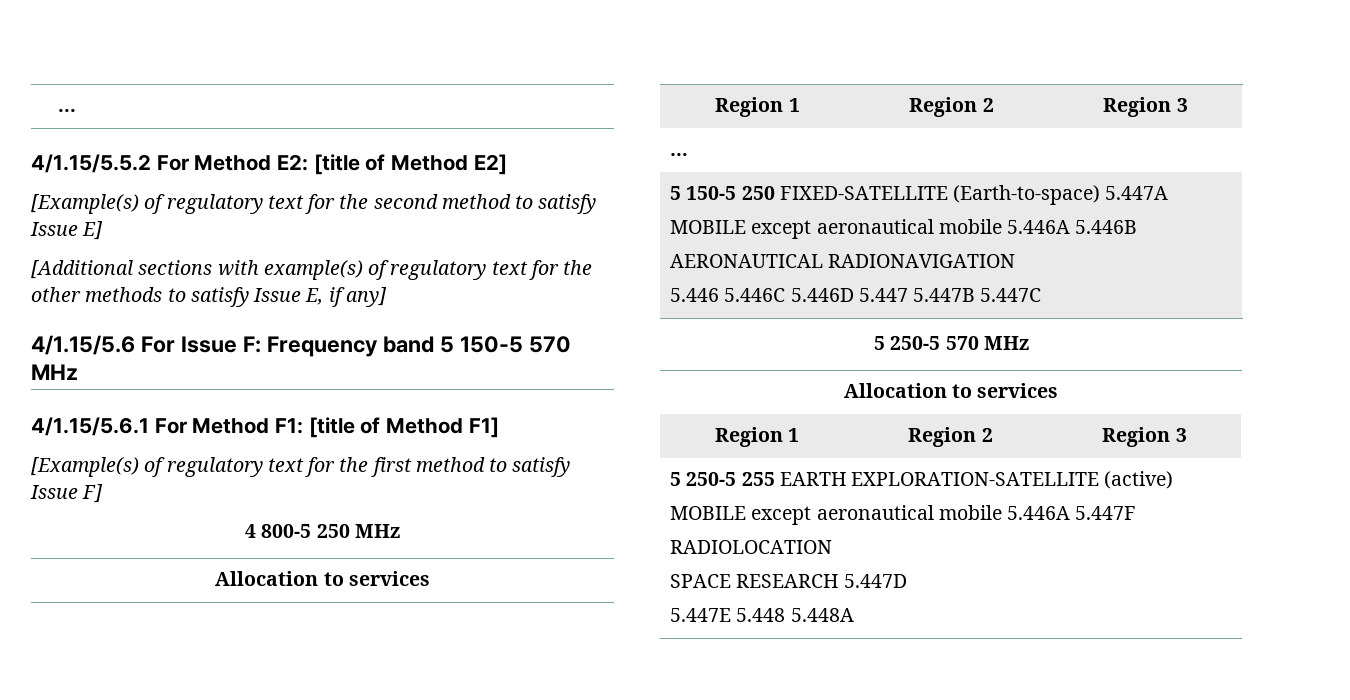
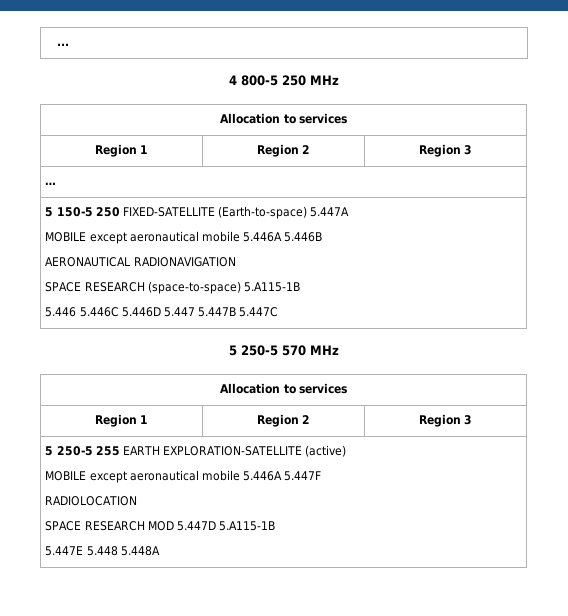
[58,109,77,112] [31,154,507,175] [31,194,597,214] [30,221,104,240] [31,260,593,280] [31,287,387,307] [31,335,571,357] [31,364,78,380] [31,417,499,438] [31,457,571,477] [30,484,104,503] ... // 4/1.15/5.5.2 For Method E2: [title of Method E2] // [Example(s) of regulatory text for the second method to satisfy Issue E] // [Additional sections with example(s) of regulatory text for the other methods to satisfy Issue E, if any] // 4/1.15/5.6 For Issue F: Frequency band 5 150-5 570 MHz // 4/1.15/5.6.1 For Method F1: [title of Method F1] // [Example(s) of regulatory text for the first method to satisfy Issue F] -> [57,43,70,46] ...
(1016, 261) none -> [45,281,300,294] // SPACE RESEARCH (space-to-space) 5.A115-1B
(839, 581) none -> [147,521,174,531] MOD
(907, 581) none -> [218,521,275,531] 5.A115-1B

